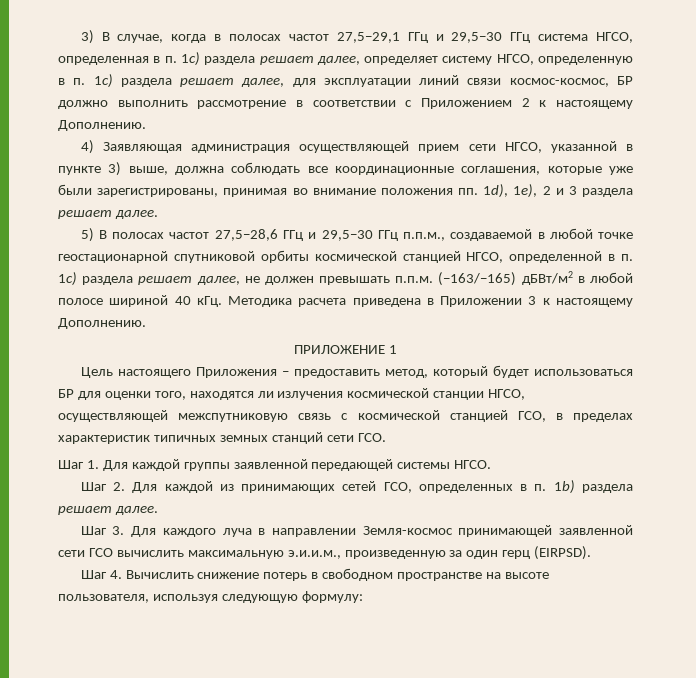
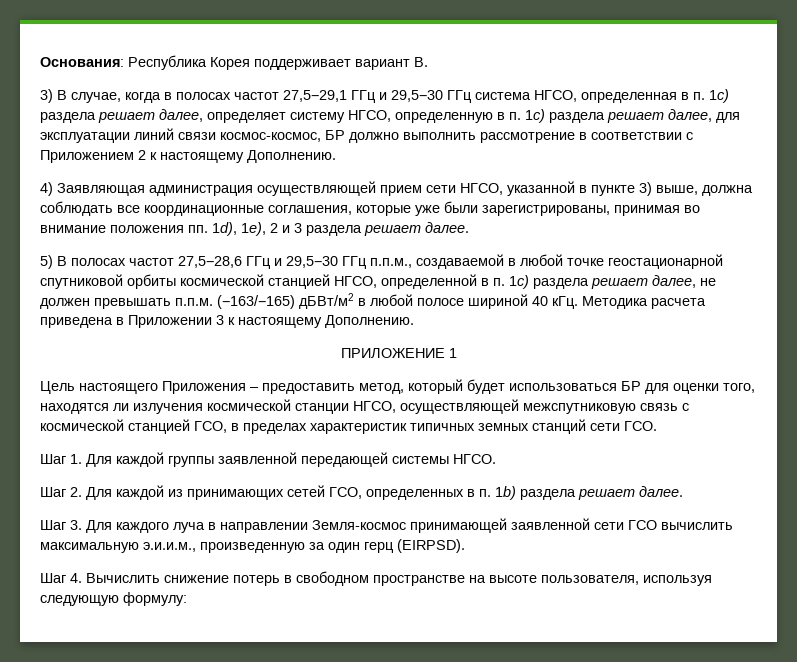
(80, 37) none -> [40,55,428,70] Основания: Республика Корея поддерживает вариант B. //

